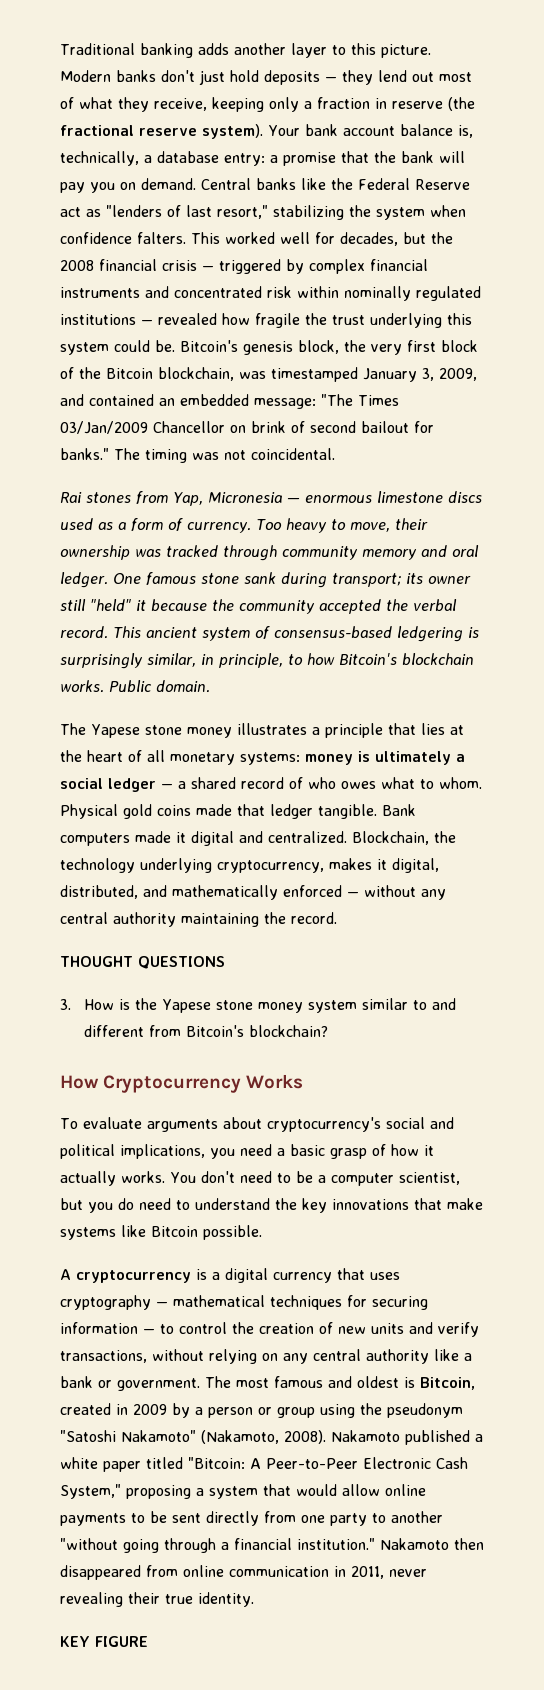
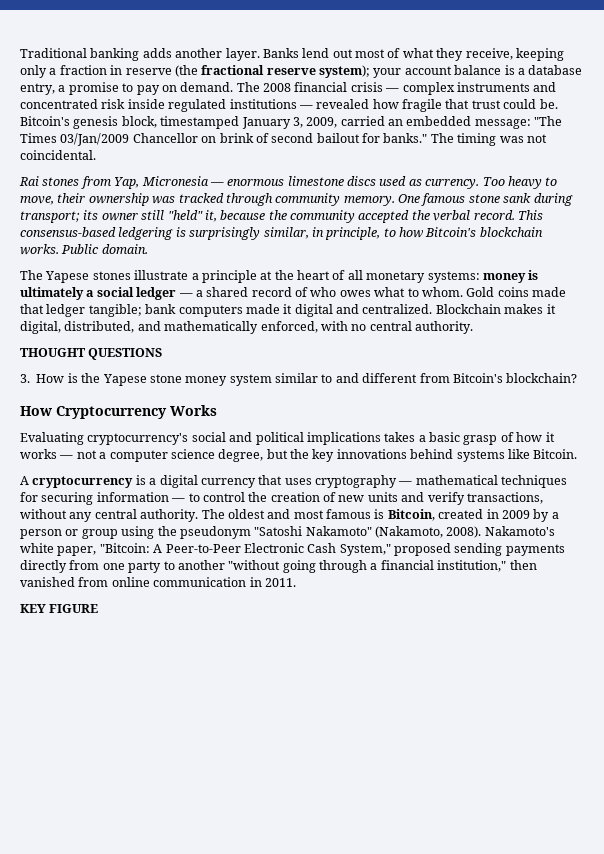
[290,43,431,58] [60,70,373,85] layer to this picture. Modern banks don't just hold deposits — they -> [225,48,299,61] layer. Banks
[202,124,473,139] [60,151,139,166] system). Your bank account balance is, technically, -> [319,65,515,78] system); your account balance is
[224,153,265,166] entry: -> [20,83,55,95] entry,
[341,151,465,163] [60,178,470,193] [60,205,466,220] [60,232,453,246] [60,259,428,274] that the bank will pay you on demand. Central banks like the Federal Reserve act as "lenders of last resort," stabilizing the system when confidence falters. This worked well for decades, but the 2008 financial crisis — triggered by complex financial -> [122,82,455,95] to pay on demand. The 2008 financial crisis — complex
[297,286,411,301] within nominally -> [127,99,165,109] inside
[305,313,472,328] [60,342,109,355] the trust underlying this system -> [445,99,501,109] that trust
[344,340,478,355] [60,367,266,381] the very first block of the Bitcoin blockchain, was -> (157, 122) none
[60,394,154,406] and contained -> [340,116,385,126] carried
[118,518,183,531] a form of -> (422, 182) none
[362,545,479,560] [60,572,108,588] memory and oral ledger. -> [343,196,395,206] memory.
[136,600,146,611] it -> [204,210,217,222] it,
[146,626,270,641] ancient system of -> (543, 215) none
[144,723,445,738] stone money illustrates a principle that lies -> [92,270,257,283] stones illustrate a principle
[60,804,152,819] Physical gold -> [466,287,495,297] Gold
[318,804,416,819] tangible. Bank -> [88,304,177,317] tangible; bank
[352,831,456,845] [60,858,324,873] Blockchain, the technology underlying cryptocurrency, -> [435,304,501,314] Blockchain
[283,885,446,900] [60,912,337,927] enforced — without any central authority maintaining the record. -> [260,321,473,334] enforced, with no central authority.
[60,1117,262,1132] To evaluate arguments about -> [20,432,84,445] Evaluating
[120,1144,272,1159] implications, you need -> [306,432,416,445] implications takes
[60,1171,460,1186] [60,1198,483,1213] [60,1225,262,1240] actually works. You don't need to be a computer scientist, but you do need to understand the key innovations that make systems like Bitcoin possible. -> [20,449,578,462] works — not a computer science degree, but the key innovations behind systems like Bitcoin.
[209,1349,472,1364] [60,1376,399,1391] relying on any central authority like a bank or government. The most famous and oldest -> [69,509,371,522] any central authority. The oldest and most famous
[331,1430,483,1445] [60,1457,183,1472] Nakamoto published a white paper titled -> [484,526,555,536] [20,543,97,556] Nakamoto's white paper,
[126,1484,426,1499] [60,1511,201,1526] proposing a system that would allow online payments to be sent -> [394,543,565,556] proposed sending payments
[297,1538,484,1550] [60,1565,427,1580] [60,1592,254,1607] institution." Nakamoto then disappeared from online communication in 2011, never revealing their true identity. -> [437,560,537,572] [20,577,296,587] institution," then vanished from online communication in 2011.

